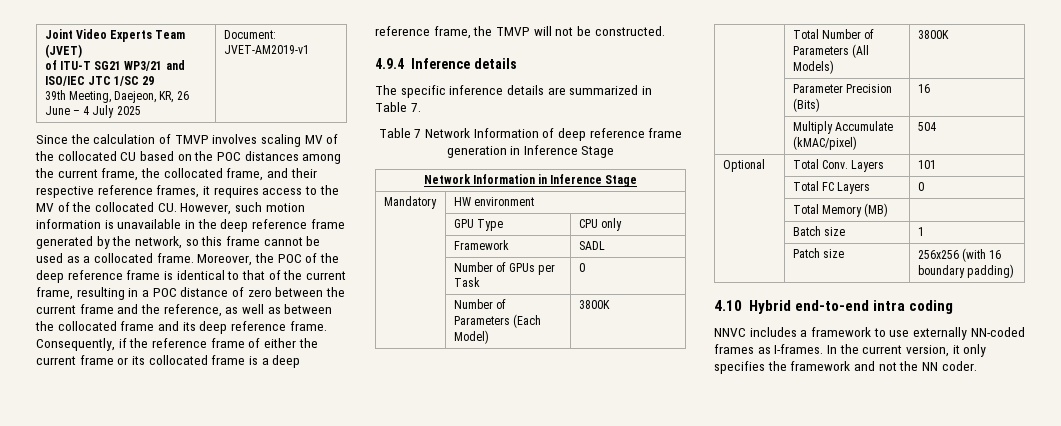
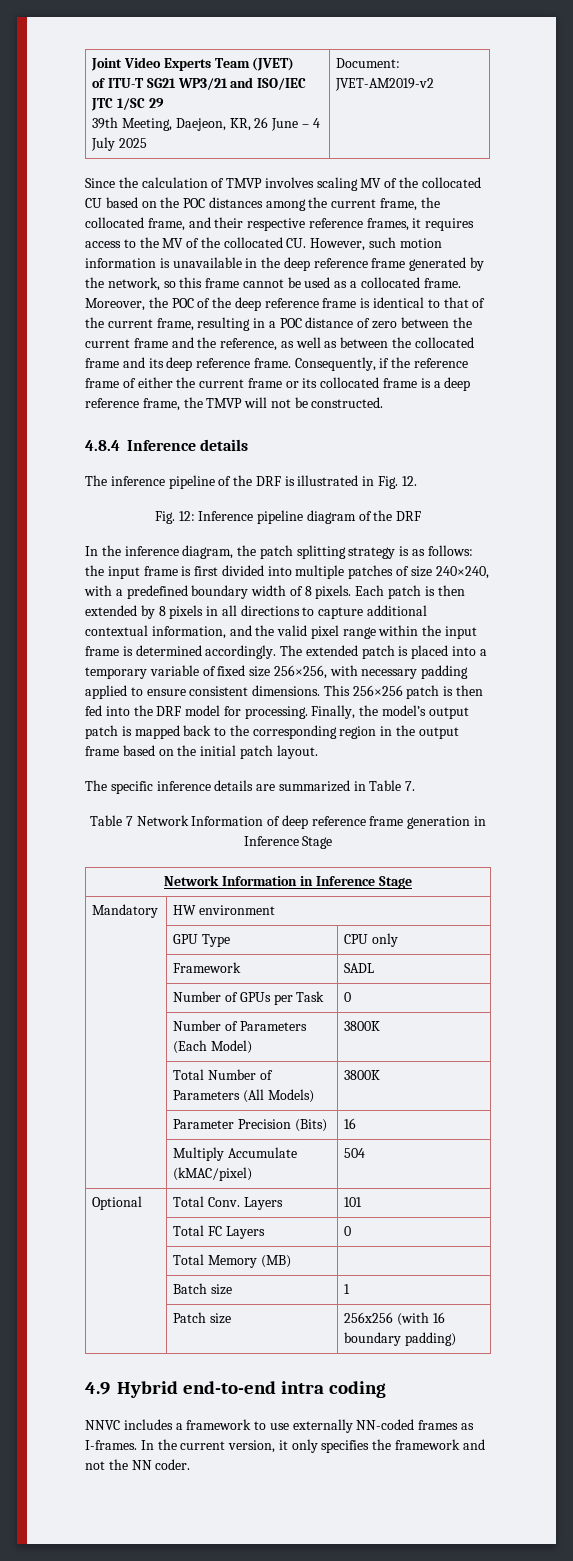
[223,45,309,54] JVET-AM2019-v1 -> [335,78,435,91] JVET-AM2019-v2
[375,58,404,69] 4.9.4 -> [85,440,120,451] 4.8.4
(517, 63) none -> [85,475,417,489] [154,510,422,524] [85,545,473,559] [85,565,489,579] [84,585,465,599] [85,605,428,619] [85,625,478,639] [85,645,487,659] [85,665,469,679] [85,685,484,699] [85,705,469,719] [85,725,459,739] [85,745,318,759] // The inference pipeline of the DRF is illustrated in Fig. 12. // Fig. 12: Inference pipeline diagram of the DRF // In the inference diagram, the patch splitting strategy is as follows: the input frame is first divided into multiple patches of size 240×240, with a predefined boundary width of 8 pixels. Each patch is then extended by 8 pixels in all directions to capture additional contextual information, and the valid pixel range within the input frame is determined accordingly. The extended patch is placed into a temporary variable of fixed size 256×256, with necessary padding applied to ensure consistent dimensions. This 256×256 patch is then fed into the DRF model for processing. Finally, the model’s output patch is mapped back to the corresponding region in the output frame based on the initial patch layout.
[714,300,742,311] 4.10 -> [85,1382,110,1395] 4.9

